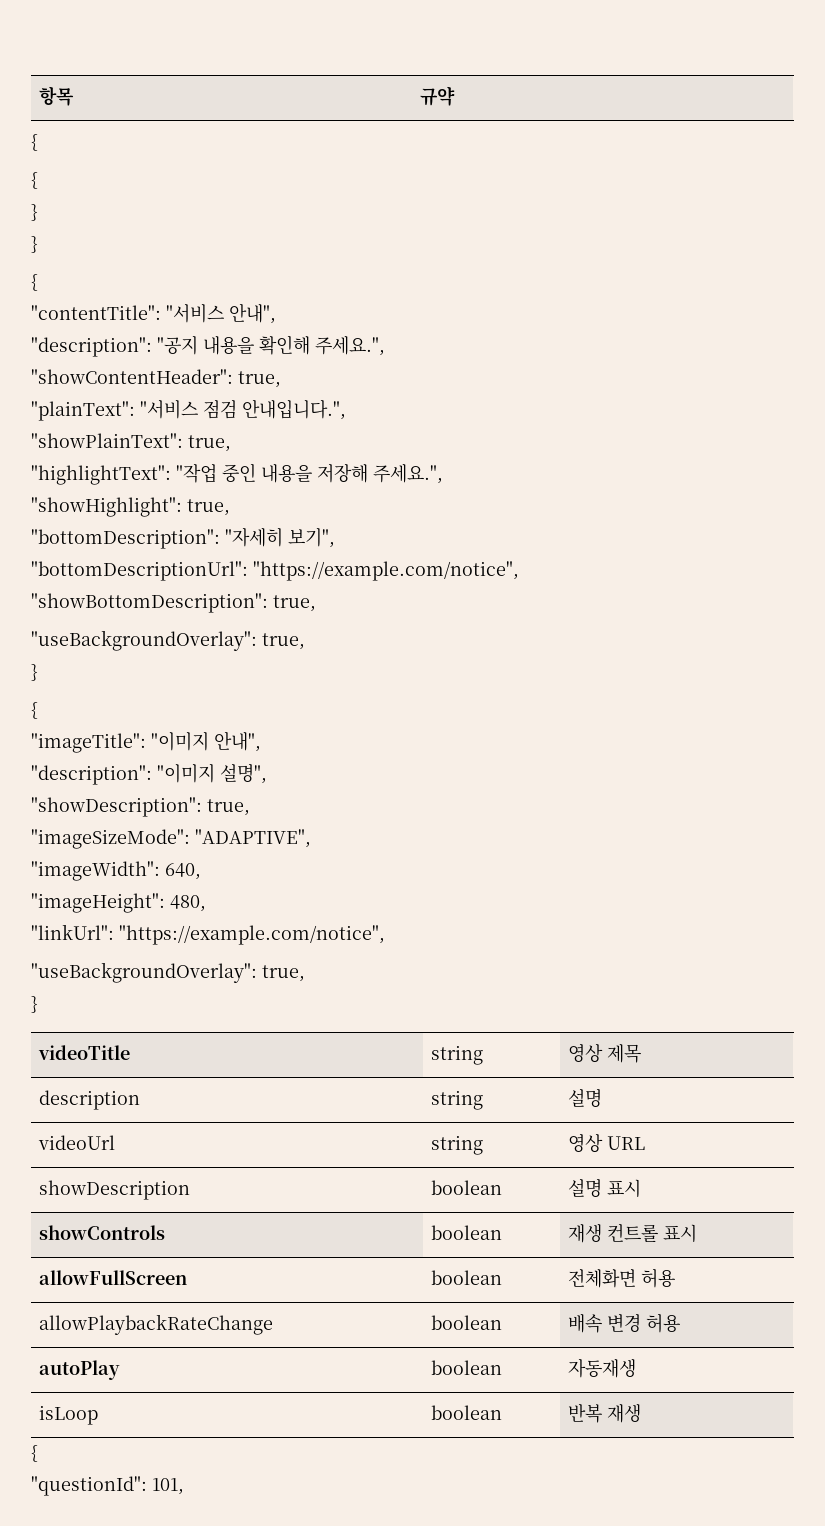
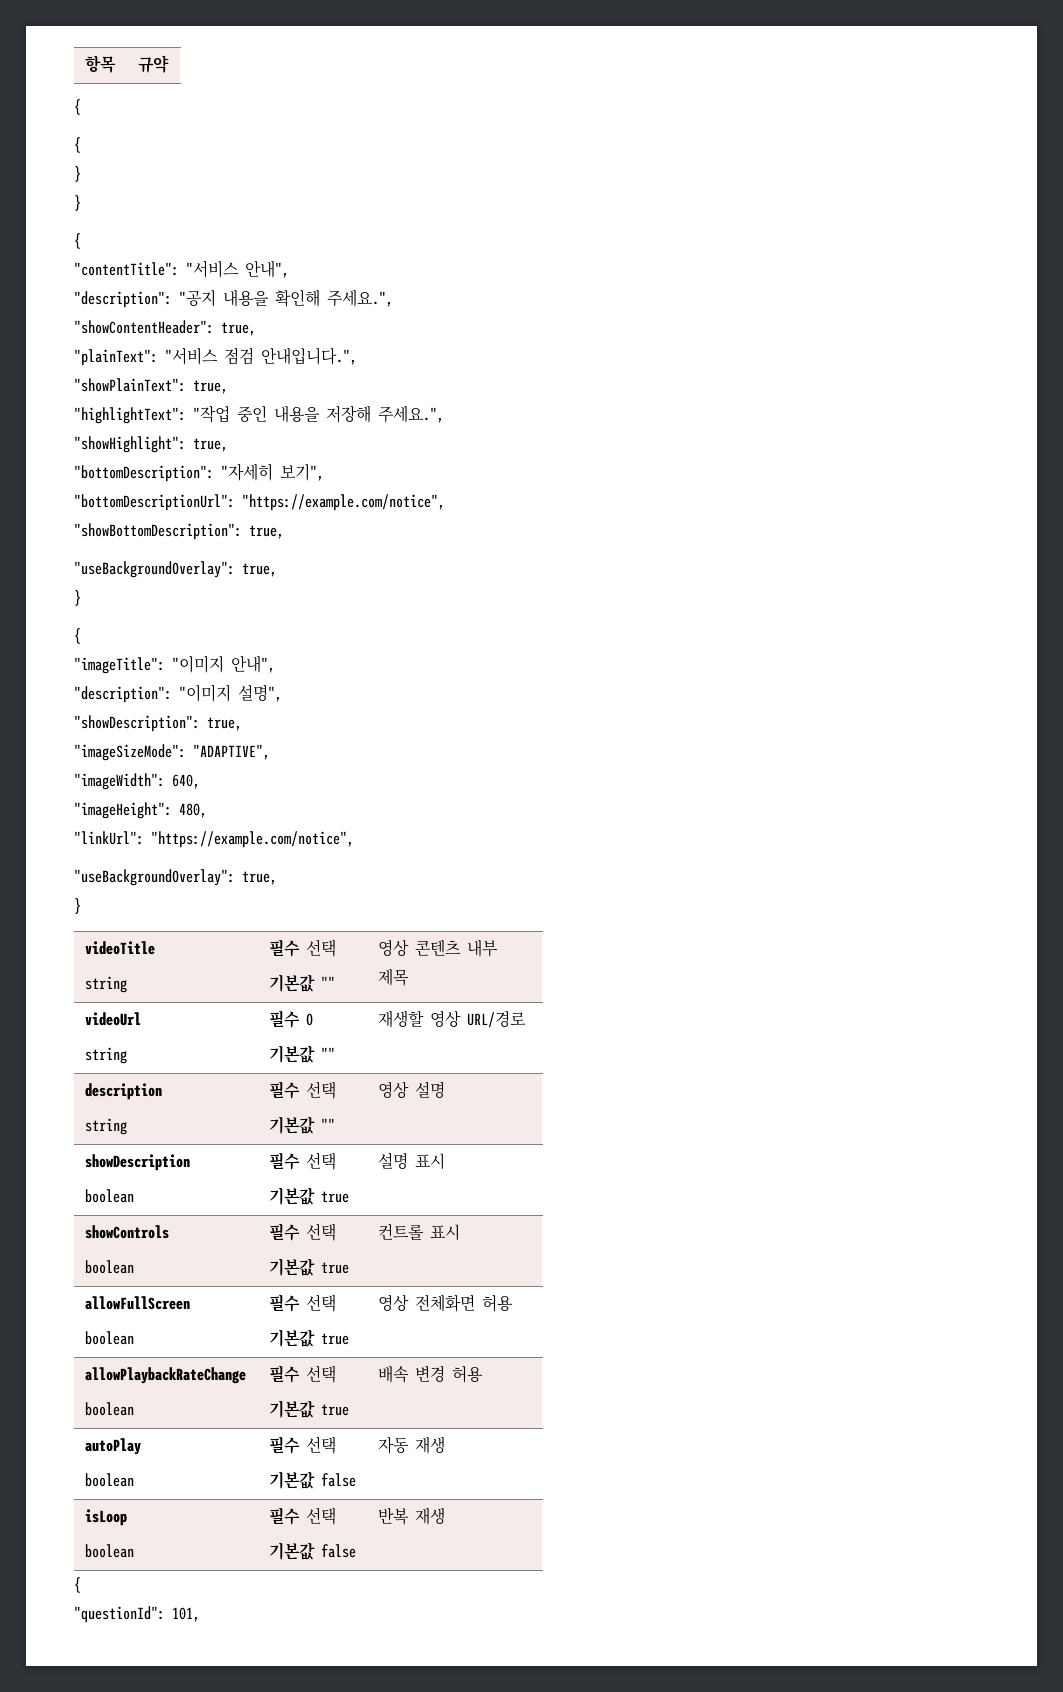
[430,1045,483,1065] [567,1044,603,1063] | string | 영상 -> [85,976,128,993] [269,939,337,957] [269,974,336,992] [378,939,499,957] // string | 필수 선택 // 기본값 "" | 영상 콘텐츠 내부
[38,1090,140,1110] [430,1090,483,1110] [567,1088,602,1107] [37,1135,115,1150] [430,1135,483,1155] [567,1134,645,1153] [38,1180,190,1200] [430,1180,502,1195] description | string | 설명 // videoUrl | string | 영상 URL // showDescription | boolean -> [85,1012,142,1026] [85,1047,128,1064] [269,1010,314,1028] [269,1045,336,1063] [378,1010,527,1028] [85,1083,163,1100] [85,1118,128,1135] [269,1081,337,1099] [269,1116,336,1134] [378,1081,446,1098] [85,1154,191,1171] [85,1189,135,1203] [269,1152,337,1170] [269,1187,350,1205] videoUrl // string | 필수 O // 기본값 "" | 재생할 영상 URL/경로 // description // string | 필수 선택 // 기본값 "" | 영상 설명 // showDescription // boolean | 필수 선택 // 기본값 true
[430,1225,502,1240] [567,1224,602,1243] | boolean | 재생 -> [85,1260,135,1274] [269,1223,337,1241] [269,1258,350,1276] // boolean | 필수 선택 // 기본값 true |
[430,1270,502,1285] [567,1268,675,1288] [38,1314,273,1335] [430,1315,502,1330] | boolean | 전체화면 허용 // allowPlaybackRateChange | boolean -> [85,1331,135,1345] [269,1294,337,1312] [269,1329,350,1347] [378,1294,514,1312] [85,1367,247,1384] [85,1402,135,1416] [269,1365,337,1383] [269,1400,350,1418] // boolean | 필수 선택 // 기본값 true | 영상 전체화면 허용 // allowPlaybackRateChange // boolean | 필수 선택 // 기본값 true
[430,1360,502,1375] [567,1358,636,1378] [38,1405,98,1425] [430,1405,502,1420] | boolean | 자동재생 // isLoop | boolean -> [85,1473,135,1487] [269,1436,337,1454] [269,1471,357,1489] [378,1436,446,1454] [85,1509,128,1526] [85,1544,135,1558] [269,1507,337,1525] [269,1542,357,1560] // boolean | 필수 선택 // 기본값 false | 자동 재생 // isLoop // boolean | 필수 선택 // 기본값 false

